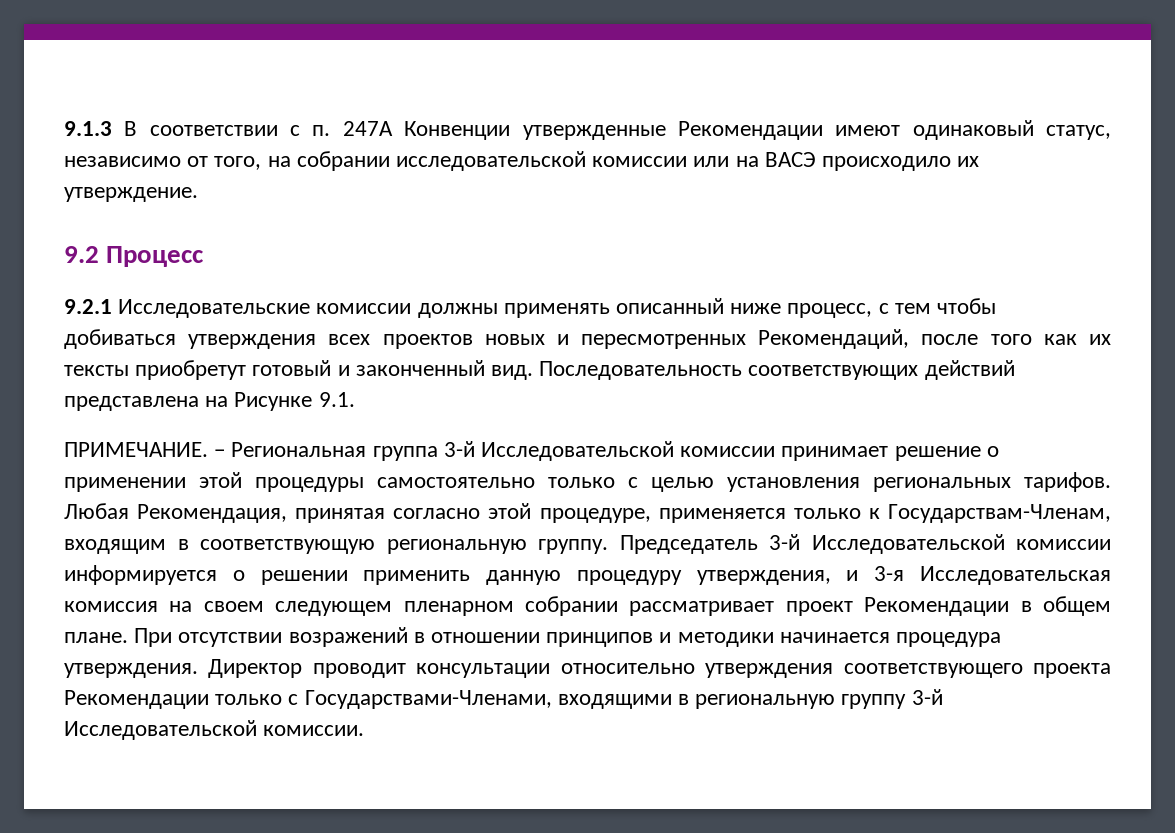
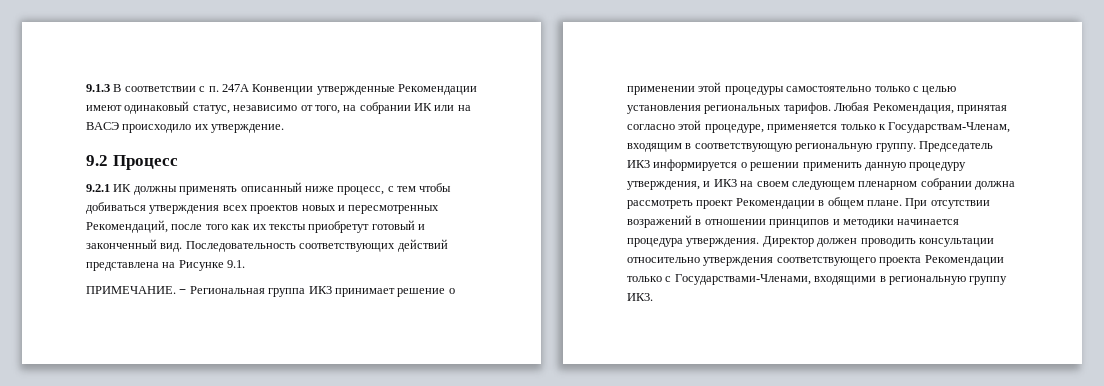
[396,151,688,171] исследовательской комиссии -> [414,103,432,111] ИК
[118,299,412,318] Исследовательские комиссии -> [113,184,132,192] ИК
[443,441,776,461] 3-й Исследовательской комиссии -> [308,286,332,294] ИК3
[769,534,1111,554] 3-й Исследовательской комиссии -> [627,160,650,168] ИК3
[874,566,1111,585] [64,601,158,612] 3-я Исследовательская комиссия -> [713,179,737,187] ИК3
[629,601,775,616] рассматривает -> [975,181,1015,190] [627,200,693,209] должна рассмотреть
[312,663,406,678] проводит -> [817,238,916,247] должен проводить
[911,689,943,705] [64,720,365,740] 3-й Исследовательской комиссии. -> [627,293,653,301] ИК3.

